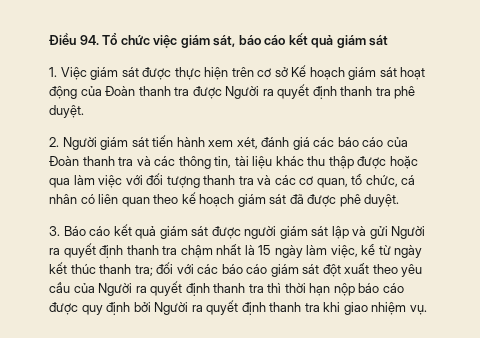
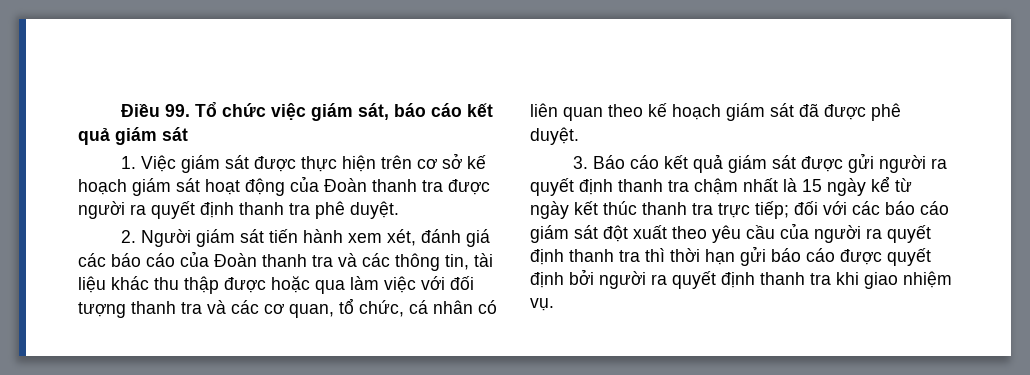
[79,35,99,45] 94. -> [164,104,190,117] 99.
[291,65,307,77] Kế -> [466,155,486,169] kế
[225,86,260,99] Người -> [78,201,125,219] người
[244,226,426,239] người giám sát lập và gửi Người -> [847,153,926,173] gửi người
[306,245,358,258] làm việc, -> (866, 187) none
[134,265,153,276] tra; -> [692,201,789,219] tra trực tiếp;
[98,283,133,296] Người -> [814,225,861,243] người
[333,283,355,296] nộp -> [740,246,766,266] gửi
[81,305,103,315] quy -> [887,248,931,266] quyết
[154,302,189,315] Người -> [599,271,646,289] người

